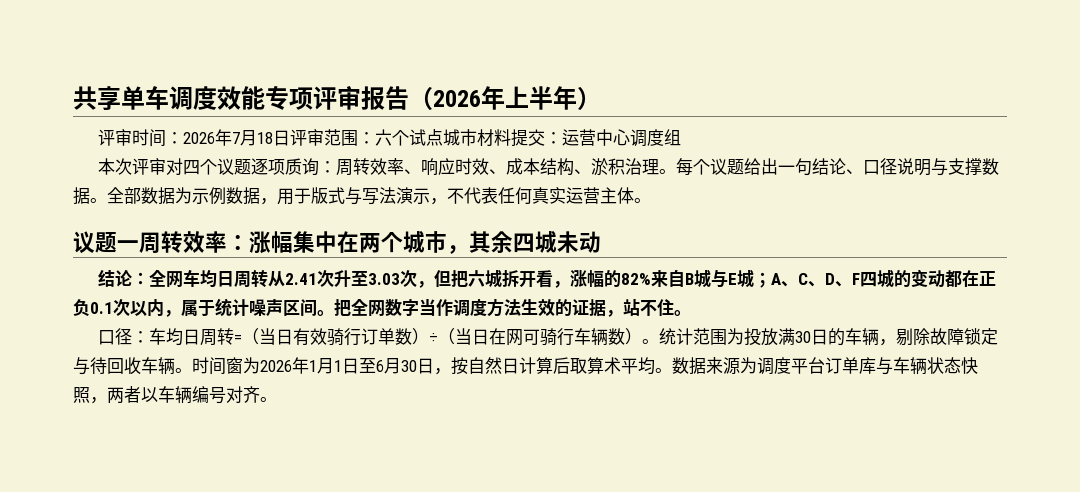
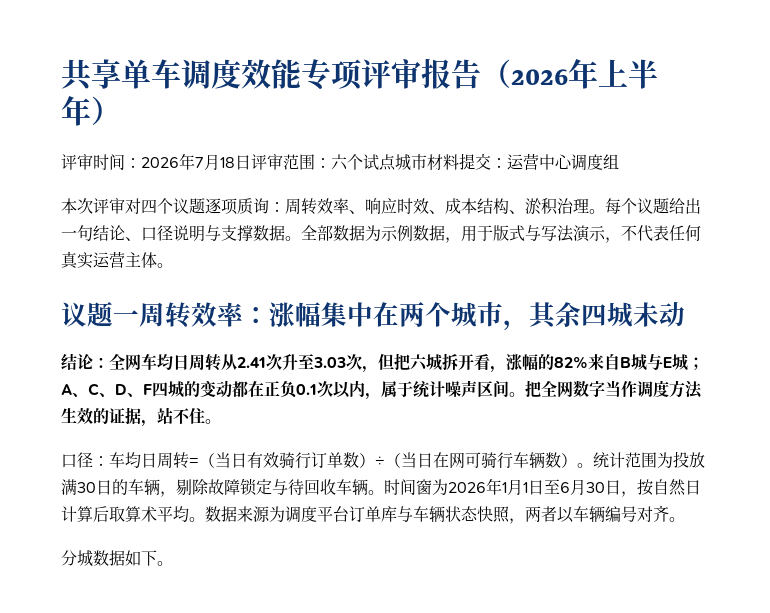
(277, 399) none -> [61,550,173,567] // 分城数据如下。

